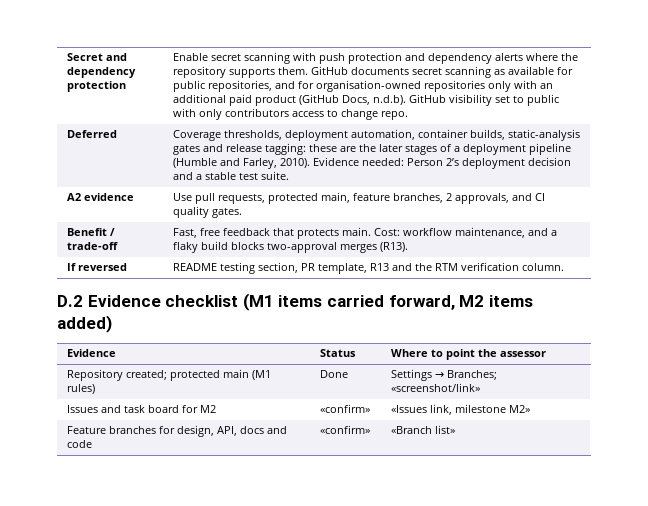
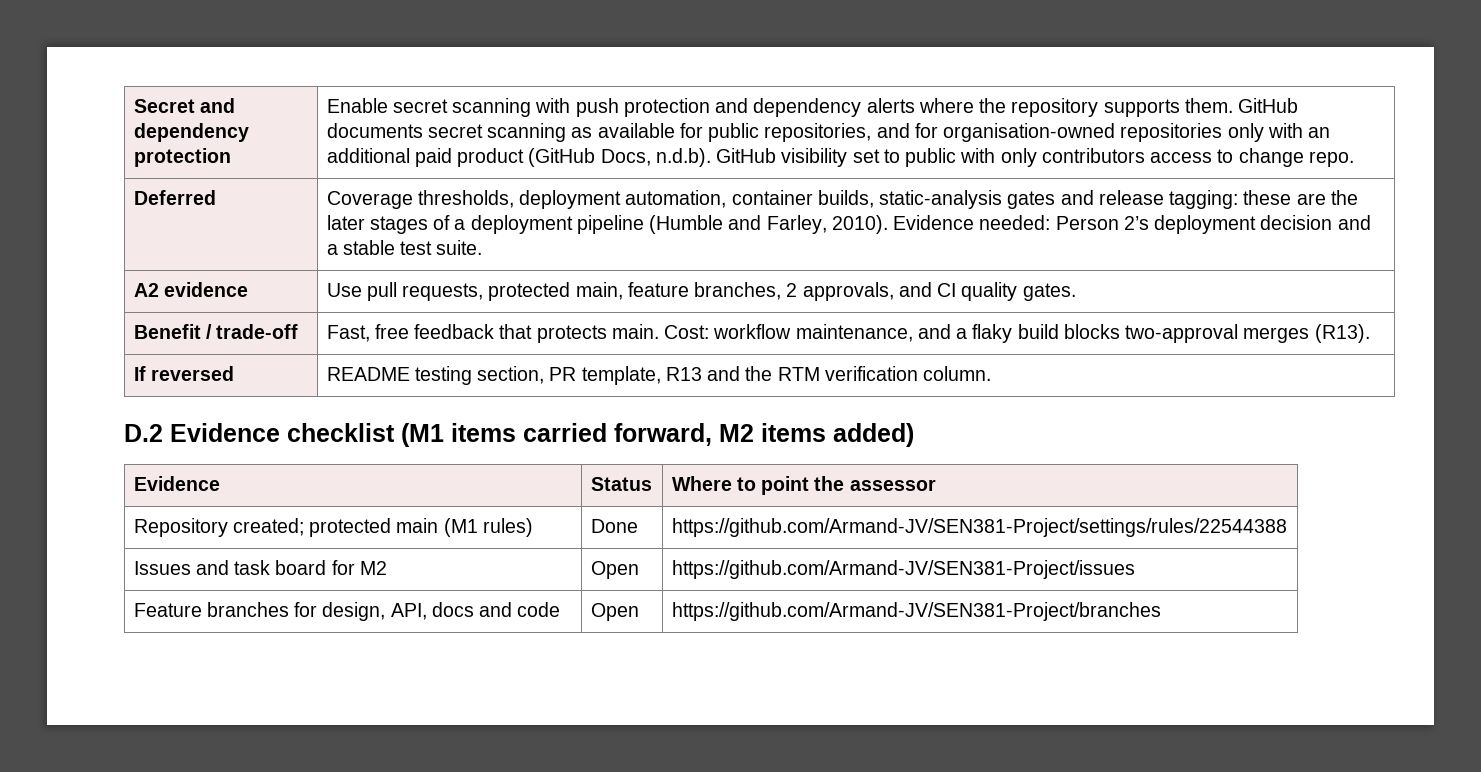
[390,369,497,381] [390,383,481,392] Settings → Branches; «screenshot/link» -> [671,518,1287,537] https://github.com/Armand-JV/SEN381-Project/settings/rules/22544388
[319,404,371,413] [390,404,531,415] «confirm» | «Issues link, milestone M2» -> [590,561,639,579] [671,560,1135,579] Open | https://github.com/Armand-JV/SEN381-Project/issues
[319,425,371,434] [390,425,456,434] «confirm» | «Branch list» -> [590,603,639,621] [671,602,1161,621] Open | https://github.com/Armand-JV/SEN381-Project/branches

